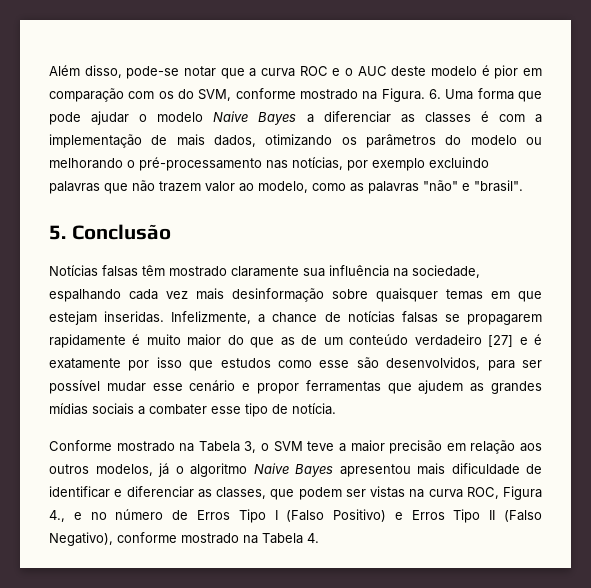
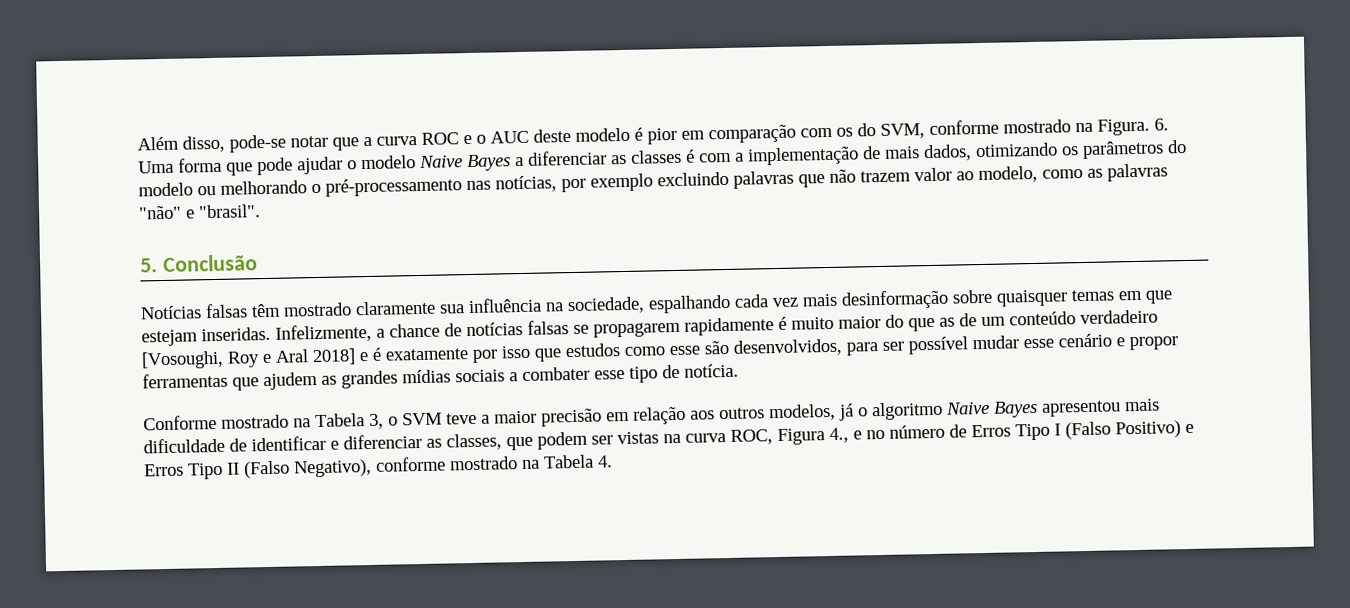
[488,335,514,347] [27] -> [141,348,356,370] [Vosoughi, Roy e Aral 2018]

